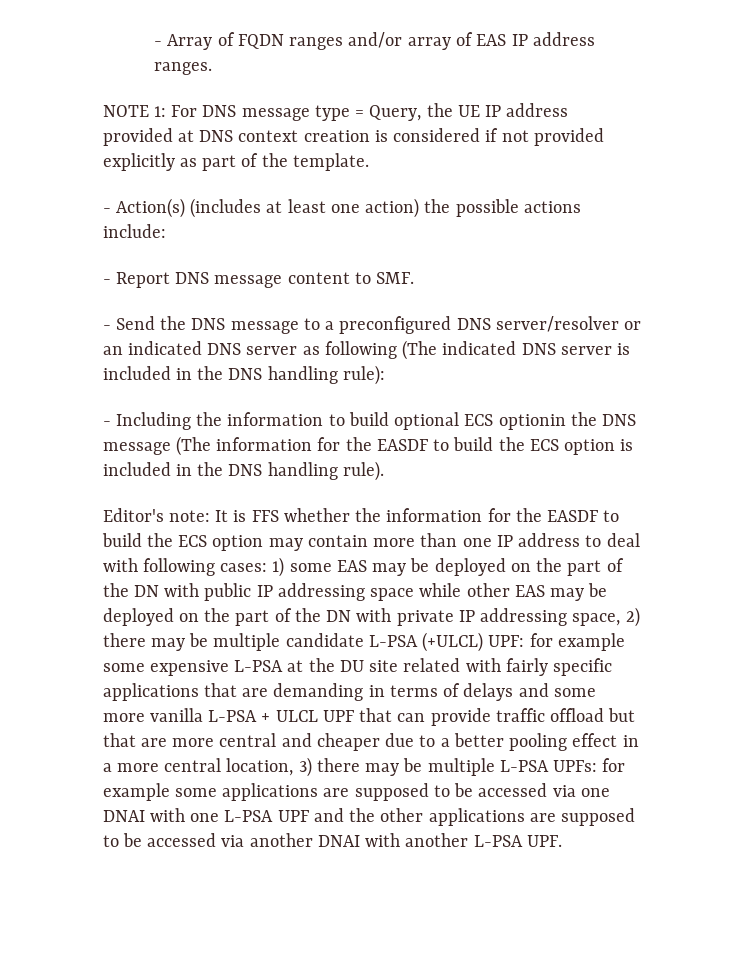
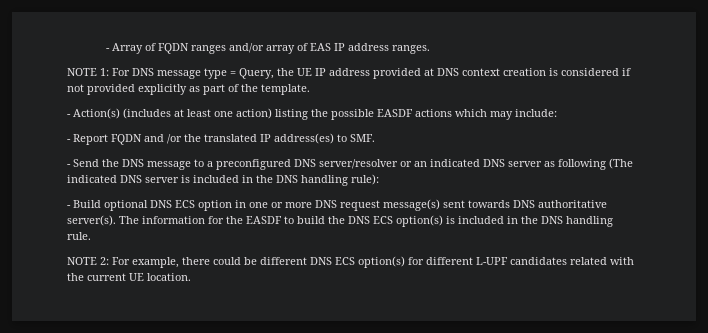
(420, 208) none -> [275,109,309,120] listing
[523,201,581,213] actions -> [377,109,514,120] EASDF actions which may
[175,272,350,288] DNS message content -> [111,133,335,145] FQDN and /or the translated IP address(es)
[115,412,637,430] [102,436,634,456] [102,461,384,481] [102,508,620,522] [101,533,640,551] [102,557,624,577] [102,583,608,601] [102,607,640,627] [102,632,625,652] [102,658,613,676] [102,683,596,701] [102,708,636,726] [102,733,639,751] [102,757,626,777] [102,783,610,801] [102,808,636,826] [102,833,562,847] Including the information to build optional ECS optionin the DNS message (The information for the EASDF to build the ECS option is included in the DNS handling rule). // Editor's note: It is FFS whether the information for the EASDF to build the ECS option may contain more than one IP address to deal with following cases: 1) some EAS may be deployed on the part of the DN with public IP addressing space while other EAS may be deployed on the part of the DN with private IP addressing space, 2) there may be multiple candidate L-PSA (+ULCL) UPF: for example some expensive L-PSA at the DU site related with fairly specific applications that are demanding in terms of delays and some more vanilla L-PSA + ULCL UPF that can provide traffic offload but that are more central and cheaper due to a better pooling effect in a more central location, 3) there may be multiple L-PSA UPFs: for example some applications are supposed to be accessed via one DNAI with one L-PSA UPF and the other applications are supposed to be accessed via another DNAI with another L-PSA UPF. -> [73,199,608,211] [67,215,614,227] [67,232,92,240] [67,256,635,268] [67,273,192,281] Build optional DNS ECS option in one or more DNS request message(s) sent towards DNS authoritative server(s). The information for the EASDF to build the DNS ECS option(s) is included in the DNS handling rule. // NOTE 2: For example, there could be different DNS ECS option(s) for different L-UPF candidates related with the current UE location.

